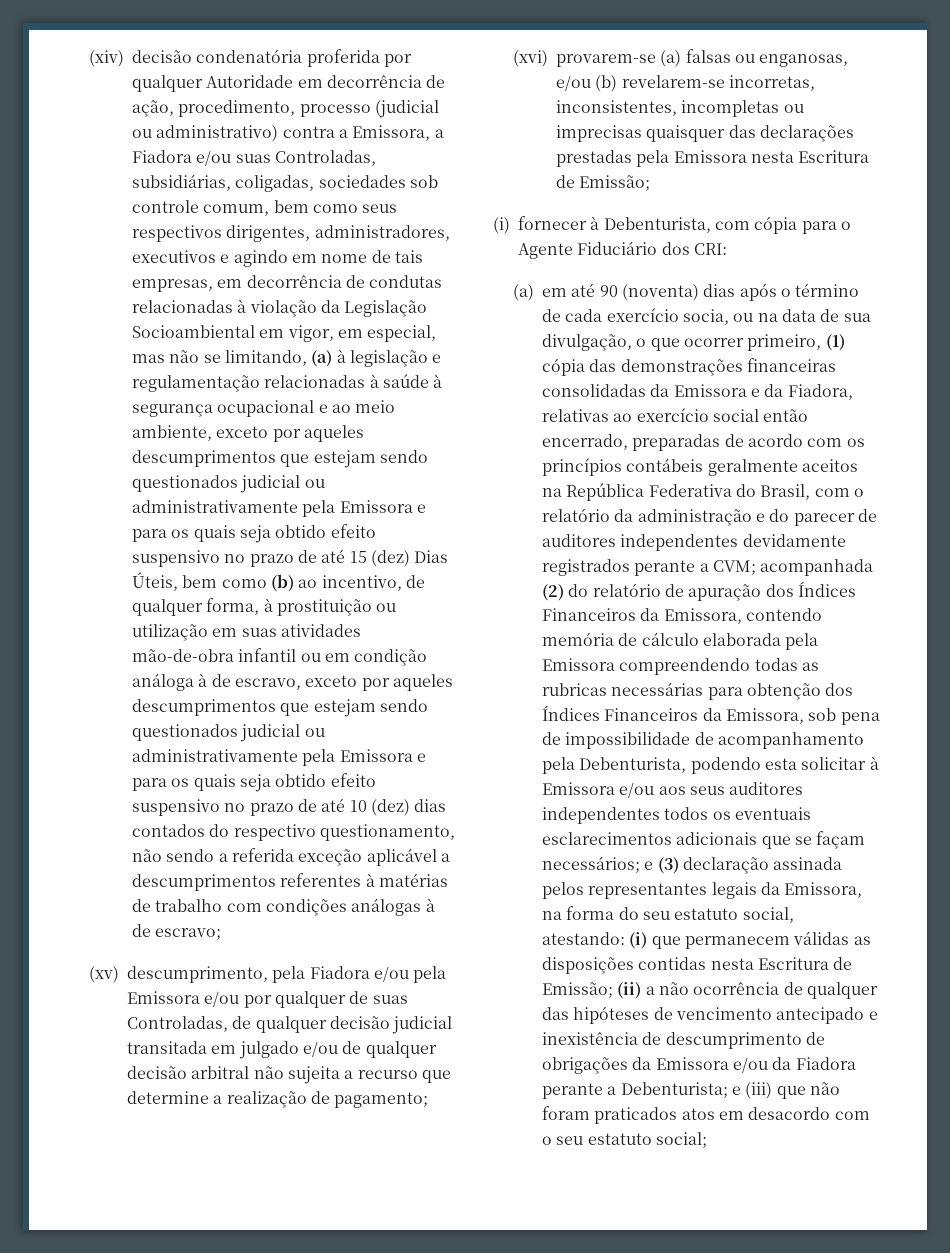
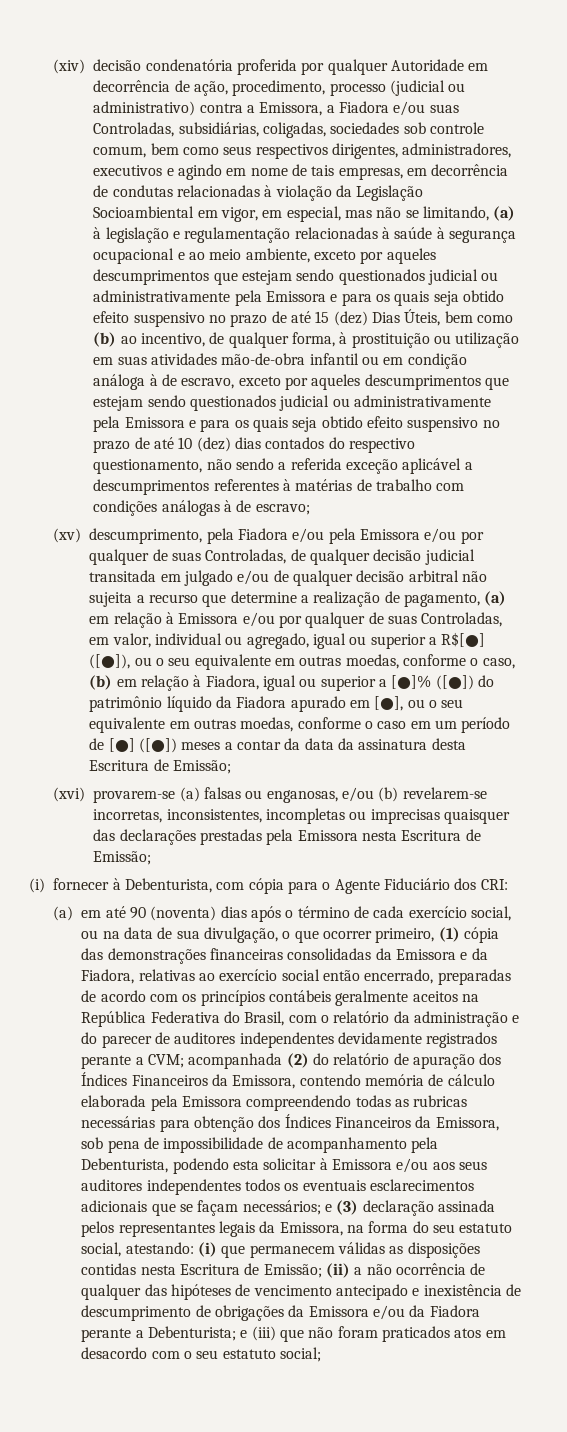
[334,1092,429,1108] pagamento; -> [403,591,507,607] [89,612,503,628] [89,632,486,649] [89,654,515,670] [89,675,494,691] [89,696,464,712] [89,717,511,733] [89,738,466,753] [89,759,232,774] pagamento, (a) em relação à Emissora e/ou por qualquer de suas Controladas, em valor, individual ou agregado, igual ou superior a R$[●] ([●]), ou o seu equivalente em outras moedas, conforme o caso, (b) em relação à Fiadora, igual ou superior a [●]% ([●]) do patrimônio líquido da Fiadora apurado em [●], ou o seu equivalente em outras moedas, conforme o caso em um período de [●] ([●]) meses a contar da data da assinatura desta Escritura de Emissão;
[683,309,730,325] socia, -> [470,906,511,921] social,

